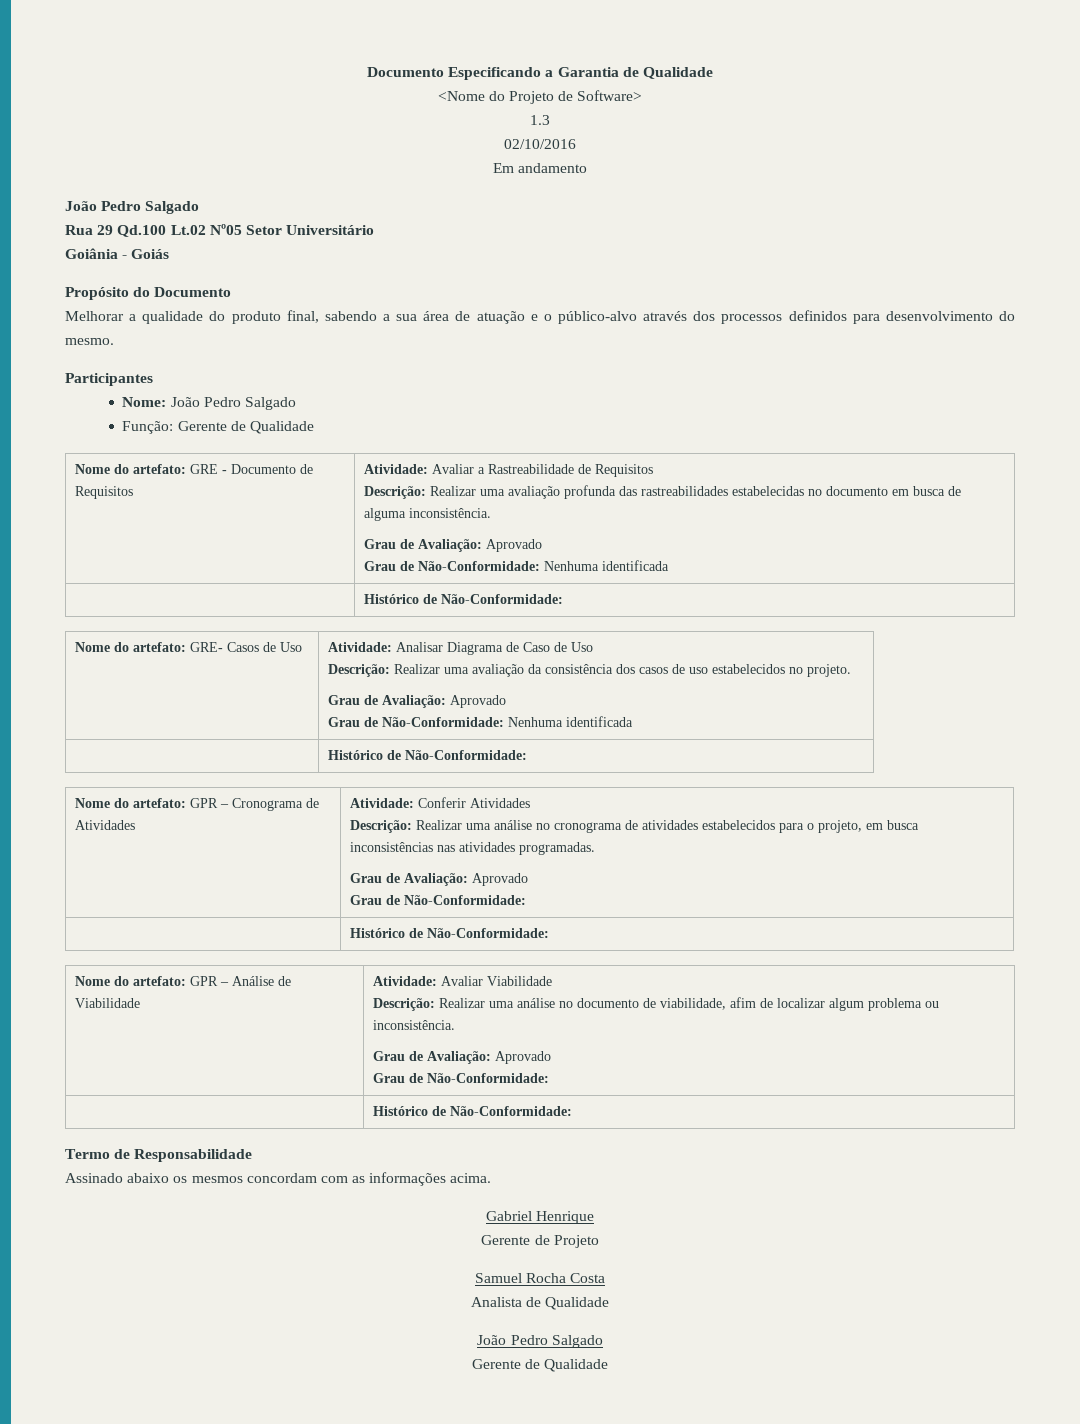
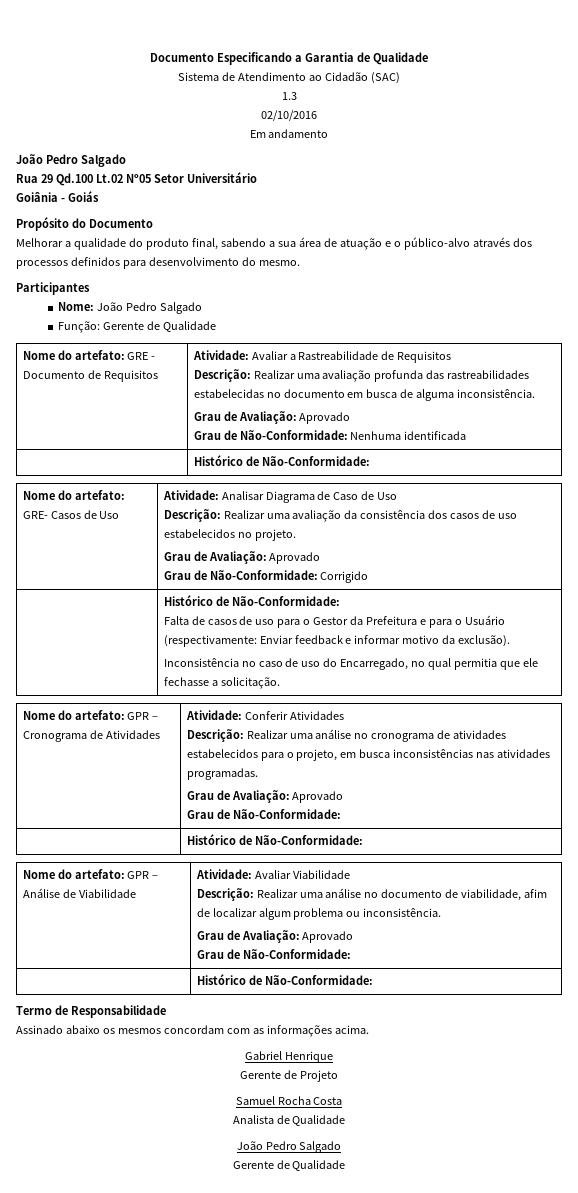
[437,90,643,104] <Nome do Projeto de Software> -> [178,72,400,84] Sistema de Atendimento ao Cidadão (SAC)
[508,716,634,727] [328,750,528,760] Nenhuma identificada // | Histórico de Não-Conformidade: -> [320,571,369,583] [163,595,340,606] [163,615,506,628] [163,635,511,647] [163,658,539,670] [163,677,280,689] Corrigido // | Histórico de Não-Conformidade: // Falta de casos de uso para o Gestor da Prefeitura e para o Usuário (respectivamente: Enviar feedback e informar motivo da exclusão). // Inconsistência no caso de uso do Encarregado, no qual permitia que ele fechasse a solicitação.

